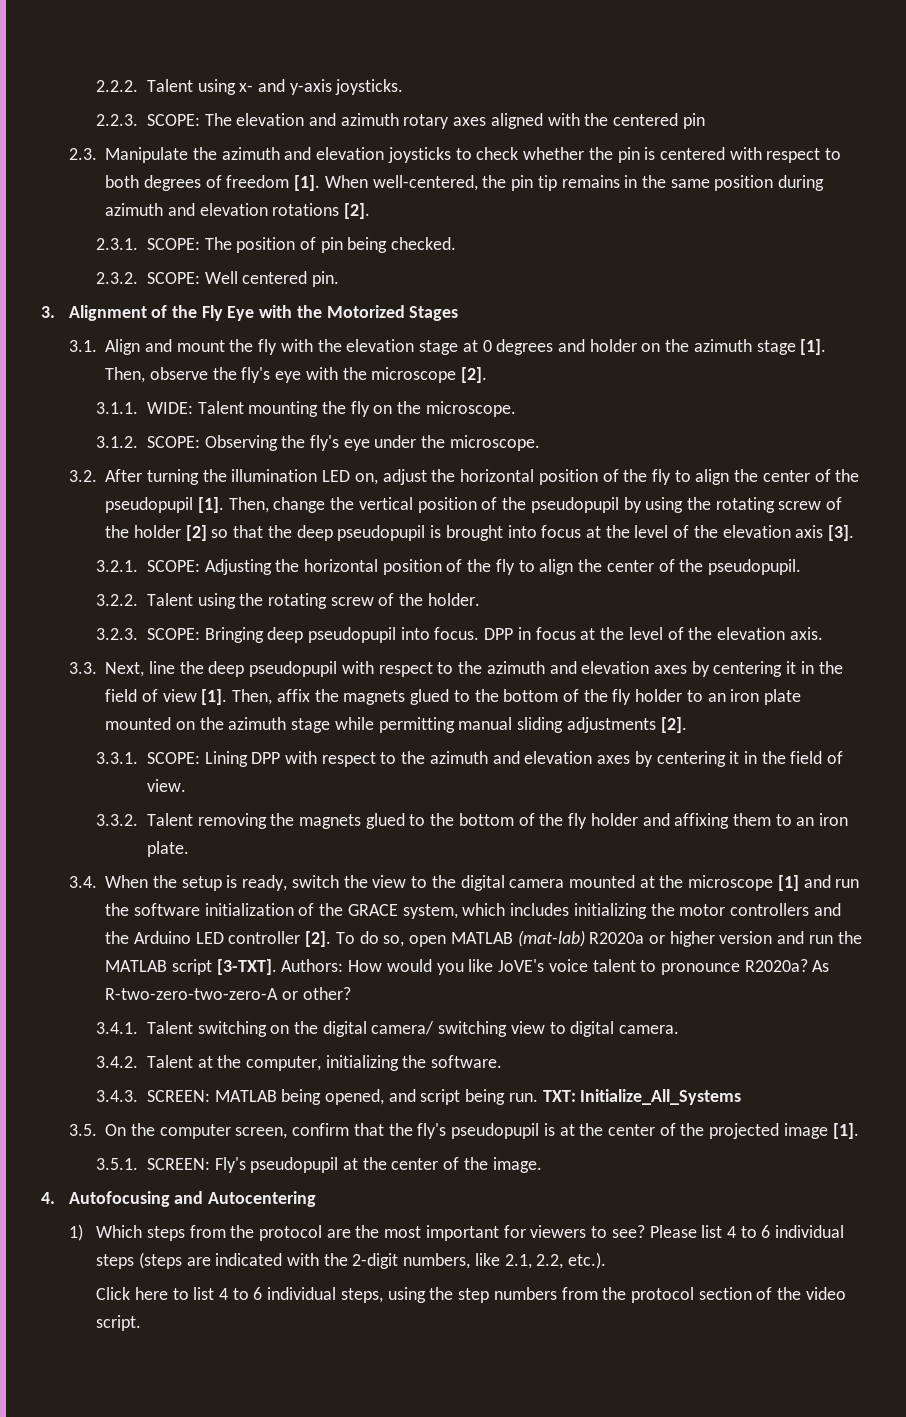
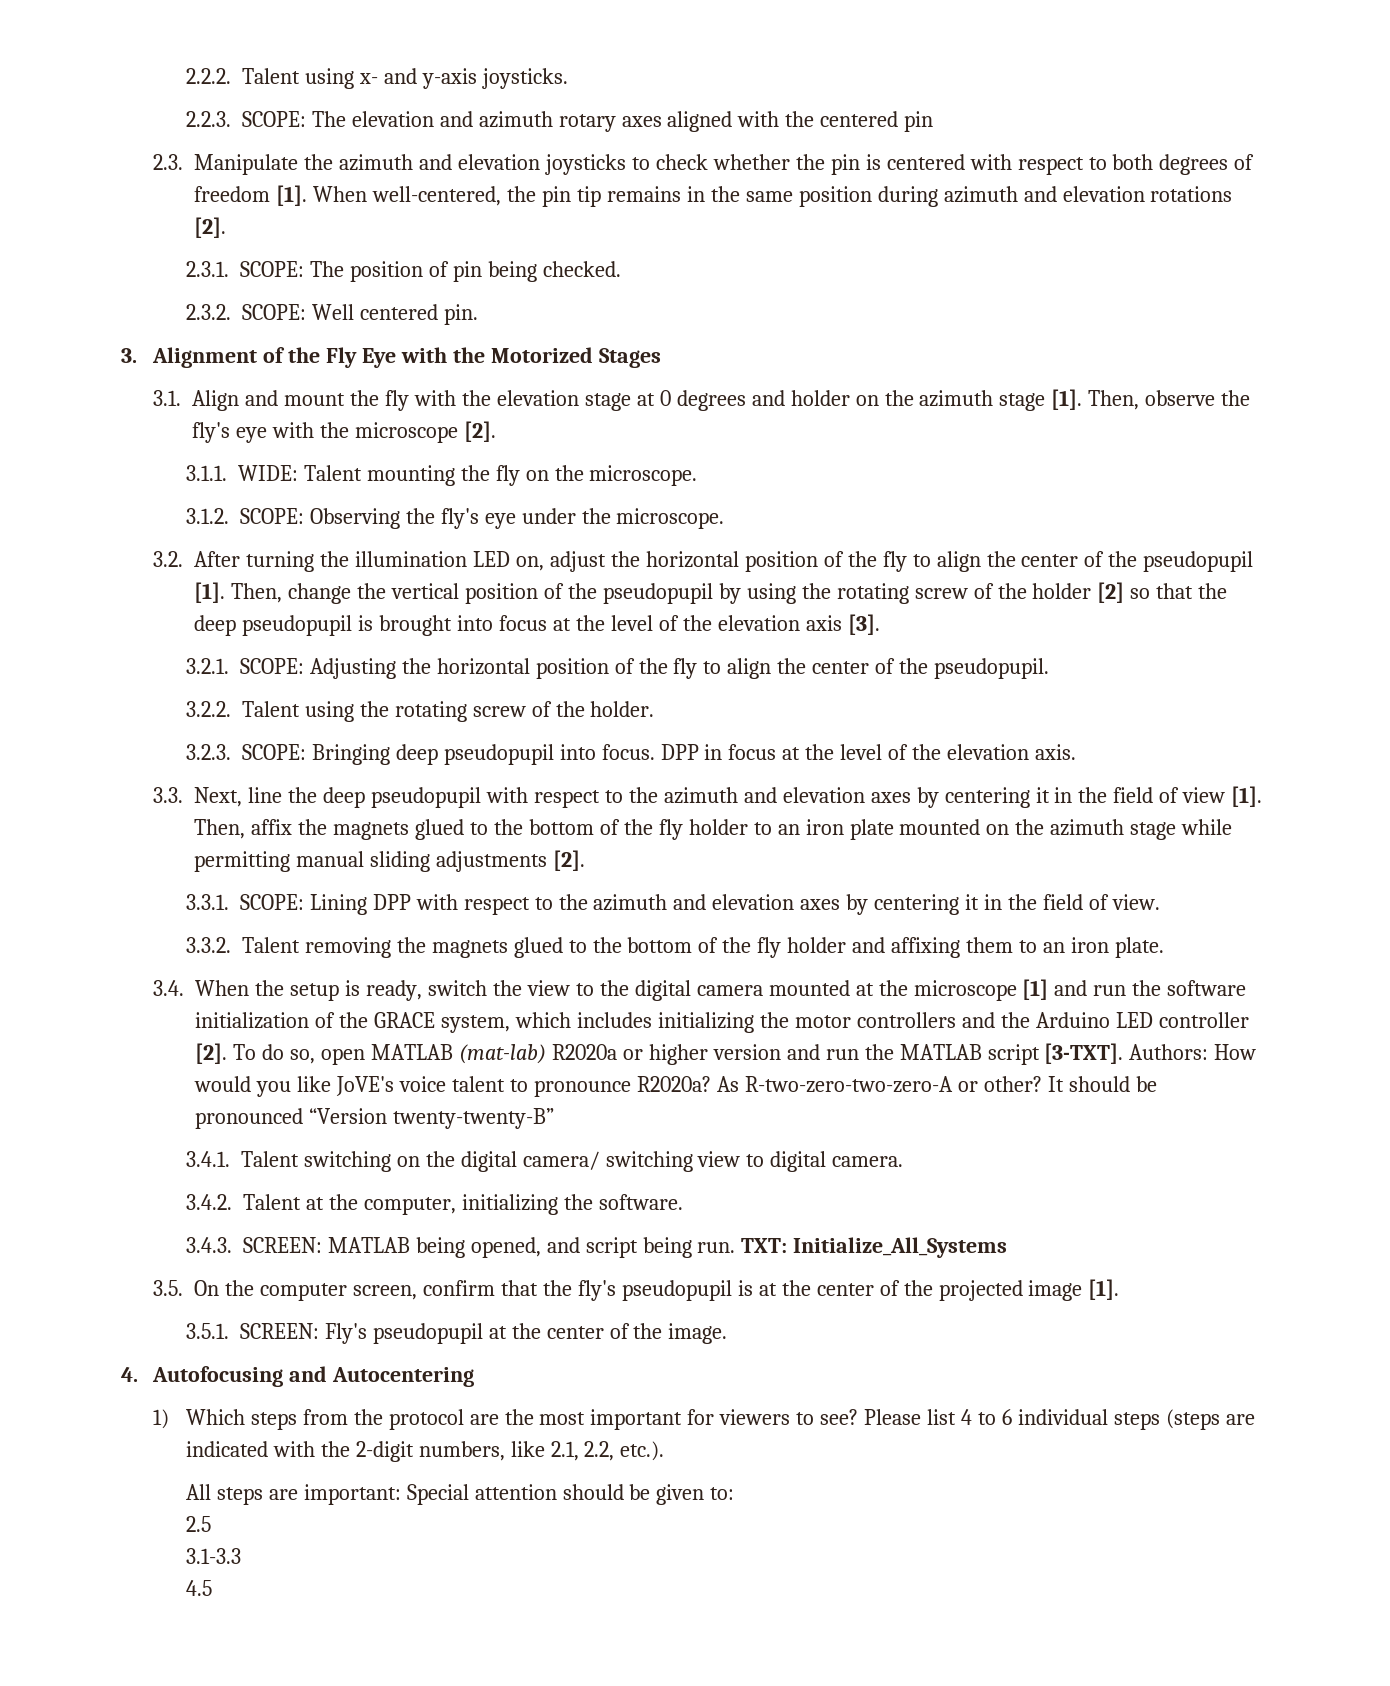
(351, 993) none -> [1047,1076,1157,1092] [195,1108,555,1129] It should be pronounced “Version twenty-twenty-B”
[96,1287,846,1303] [96,1315,142,1331] Click here to list 4 to 6 individual steps, using the step numbers from the protocol section of the video script. -> [185,1484,735,1505] [185,1516,211,1532] [185,1548,241,1564] [185,1580,212,1596] All steps are important: Special attention should be given to: // 2.5 // 3.1-3.3 // 4.5

